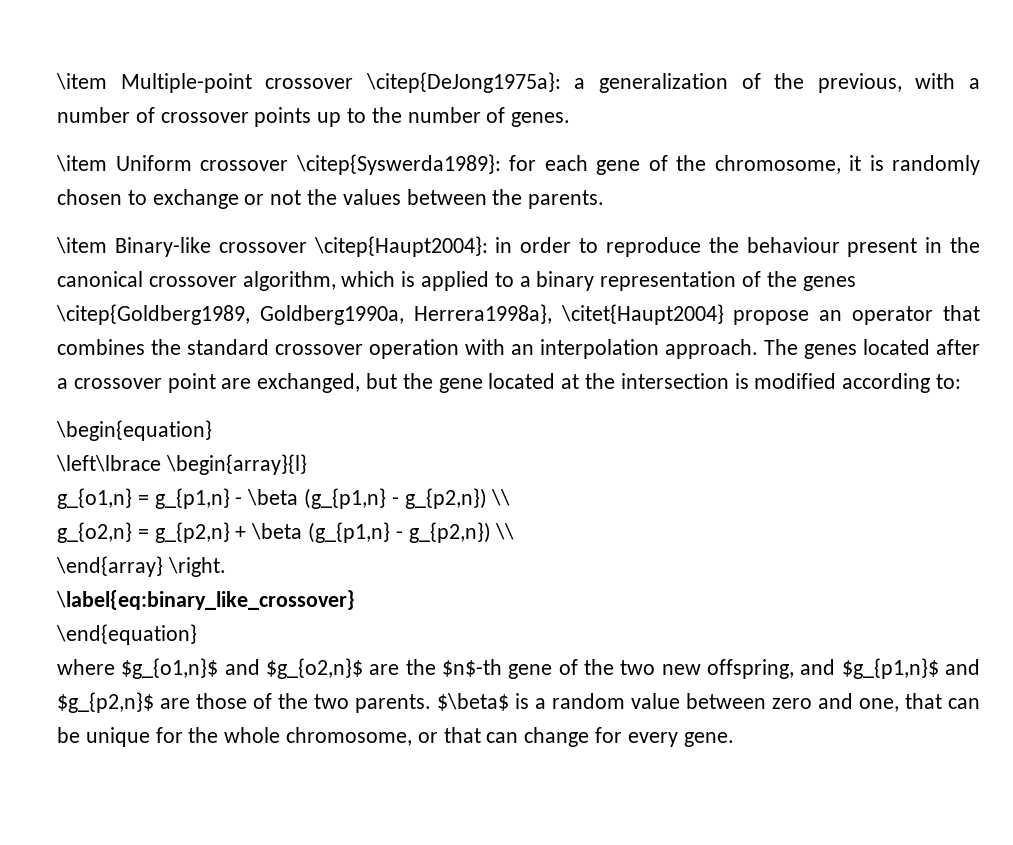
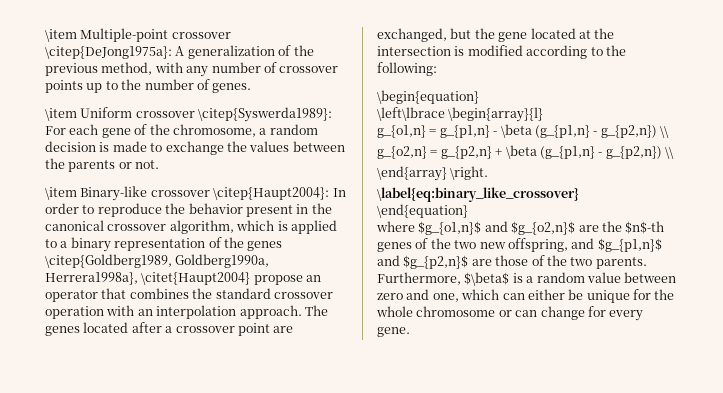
[574,78,586,89] a -> [175,46,185,56] A
[817,73,981,93] previous, with a -> [45,62,209,77] previous method, with any
[509,155,536,171] for -> [45,126,66,135] For
[849,155,980,175] [57,189,302,209] it is randomly chosen to exchange or not -> [259,124,318,135] [45,141,224,155] a random decision is made to exchange
[528,190,605,209] parents. -> [68,160,160,172] parents or not.
[495,237,513,253] in -> [332,188,346,197] In
[746,237,840,253] behaviour -> [188,203,243,214] behavior
[936,374,962,389] to: -> [590,45,626,56] [377,62,437,76] to the following:
[508,664,553,679] gene -> [377,242,412,252] genes
(431, 703) none -> [377,272,461,285] Furthermore,
[905,693,980,709] that can -> [461,289,565,300] which can either
[286,727,481,746] chromosome, or that -> [416,306,512,317] chromosome or

